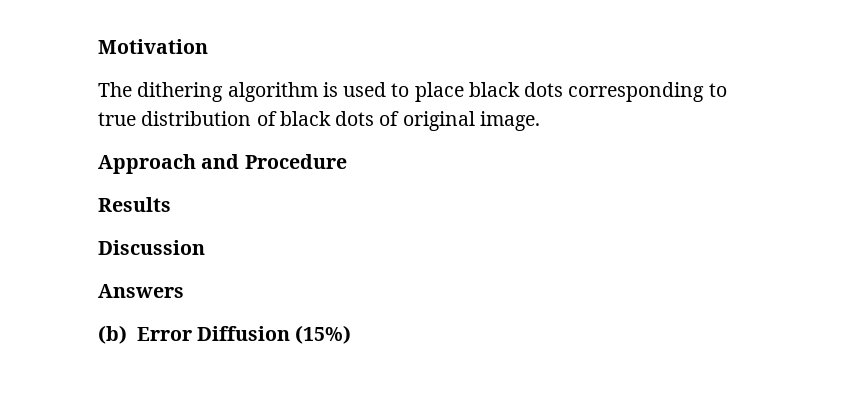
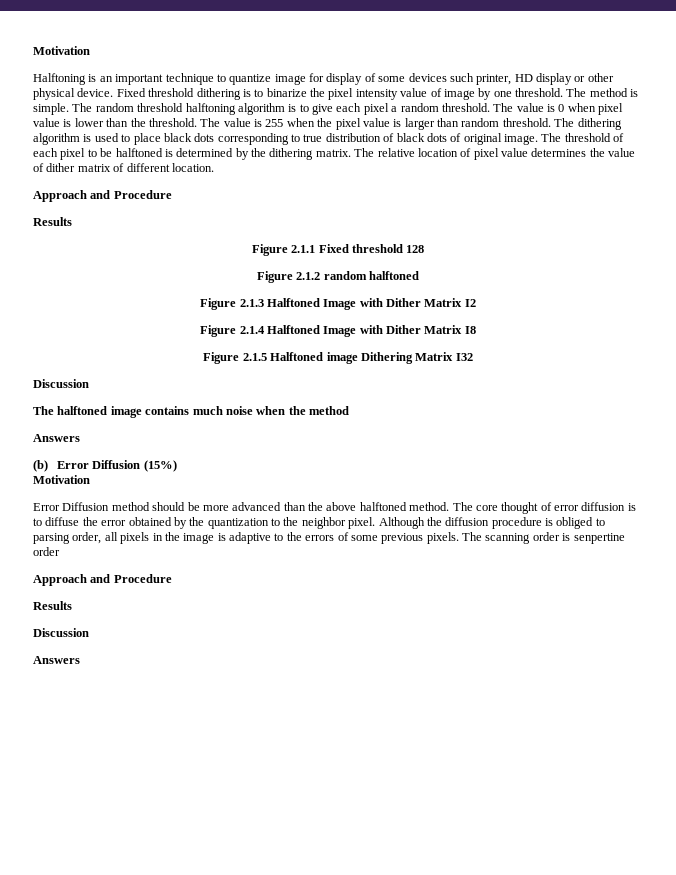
[98,39,208,54] Motivation // -> [33,46,90,55] [33,73,614,85] [33,88,639,100] [33,103,624,115] [33,118,551,130] Motivation // Halftoning is an important technique to quantize image for display of some devices such printer, HD display or other physical device. Fixed threshold dithering is to binarize the pixel intensity value of image by one threshold. The method is simple. The random threshold halftoning algorithm is to give each pixel a random threshold. The value is 0 when pixel value is lower than the threshold. The value is 255 when the pixel value is larger than random threshold.
(540, 121) none -> [541,133,625,142] [33,148,636,160] [33,163,214,172] [33,190,172,202] [33,217,72,226] [251,244,425,256] [256,271,420,283] [200,298,476,310] [200,325,476,337] [203,352,473,364] [33,379,89,388] [33,406,349,418] [33,434,80,442] [33,460,177,472] [33,475,90,484] [33,502,636,514] [33,517,605,529] [33,532,625,544] [33,547,60,556] The threshold of each pixel to be halftoned is determined by the dithering matrix. The relative location of pixel value determines the value of dither matrix of different location. // Approach and Procedure // Results // Figure 2.1.1 Fixed threshold 128 // Figure 2.1.2 random halftoned // Figure 2.1.3 Halftoned Image with Dither Matrix I2 // Figure 2.1.4 Halftoned Image with Dither Matrix I8 // Figure 2.1.5 Halftoned image Dithering Matrix I32 // Discussion // The halftoned image contains much noise when the method // Answers // (b) Error Diffusion (15%) // Motivation // Error Diffusion method should be more advanced than the above halftoned method. The core thought of error diffusion is to diffuse the error obtained by the quantization to the neighbor pixel. Although the diffusion procedure is obliged to parsing order, all pixels in the image is adaptive to the errors of some previous pixels. The scanning order is senpertine order
[98,325,352,344] // (b) Error Diffusion (15%) -> (80, 660) none

